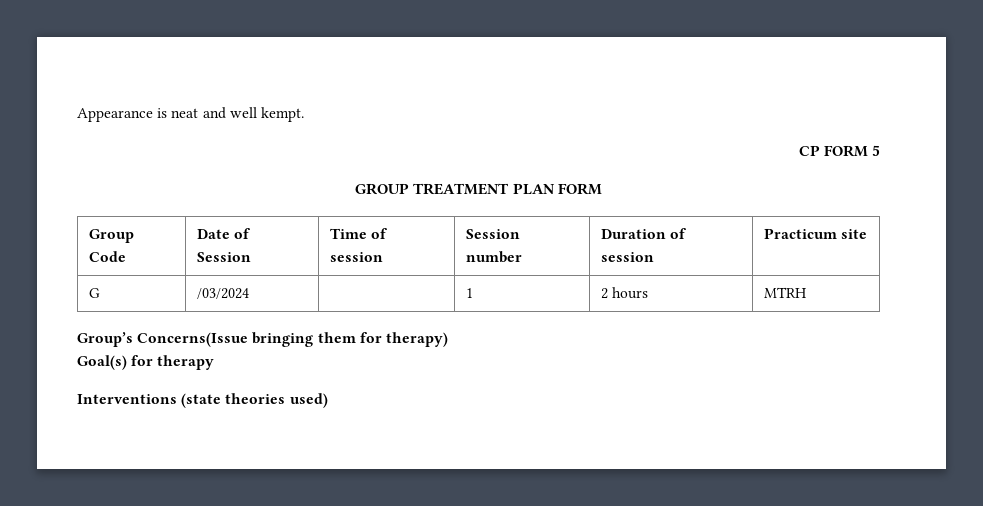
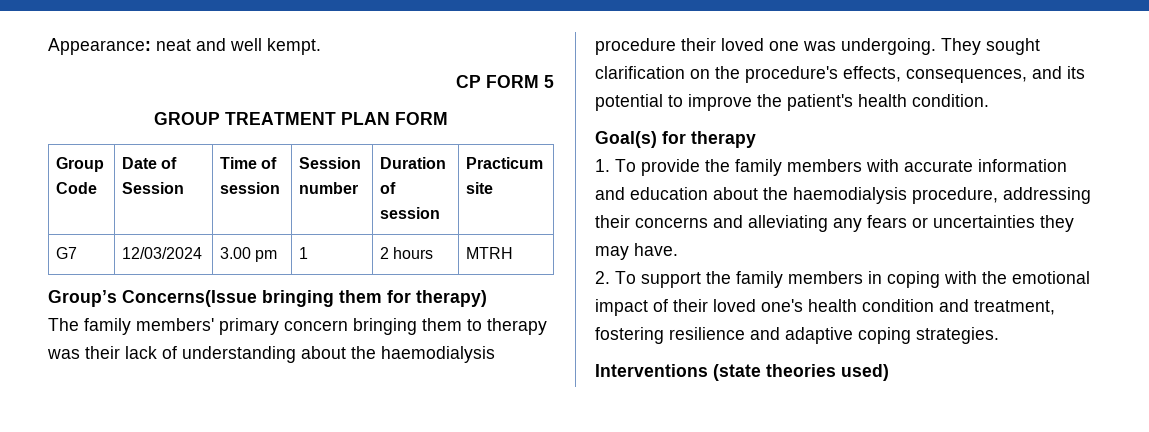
[77,108,168,122] Appearance is -> [48,38,151,55] Appearance:
[88,288,100,298] [196,288,249,299] G | /03/2024 | -> [55,247,77,259] [121,247,202,259] [219,247,278,262] G7 | 12/03/2024 | 3.00 pm
[77,355,215,370] Goal(s) for therapy -> [48,318,547,335] [47,346,495,363] [595,38,1040,55] [595,66,1085,83] [595,94,989,111] [595,131,756,148] [595,159,1067,176] [595,187,1091,204] [595,215,1074,232] [595,243,678,260] [595,271,1090,288] [595,299,1055,316] [595,327,999,344] The family members' primary concern bringing them to therapy was their lack of understanding about the haemodialysis procedure their loved one was undergoing. They sought clarification on the procedure's effects, consequences, and its potential to improve the patient's health condition. // Goal(s) for therapy // 1. To provide the family members with accurate information and education about the haemodialysis procedure, addressing their concerns and alleviating any fears or uncertainties they may have. // 2. To support the family members in coping with the emotional impact of their loved one's health condition and treatment, fostering resilience and adaptive coping strategies.

